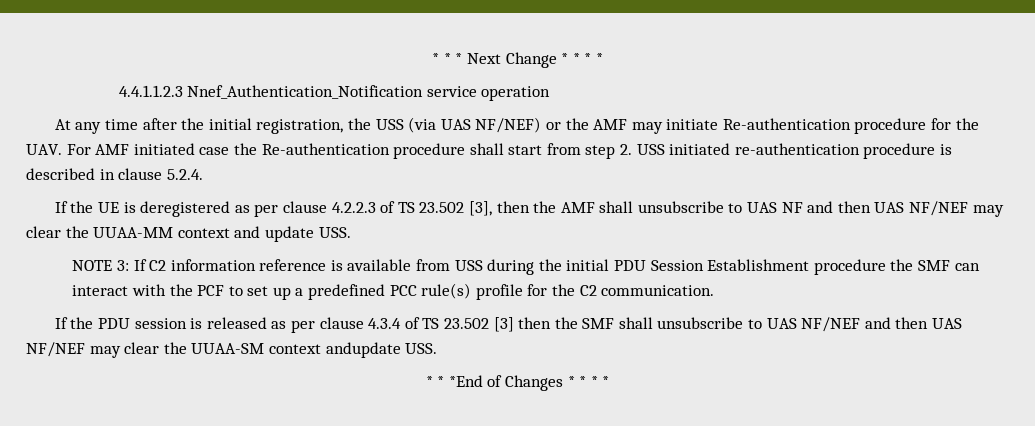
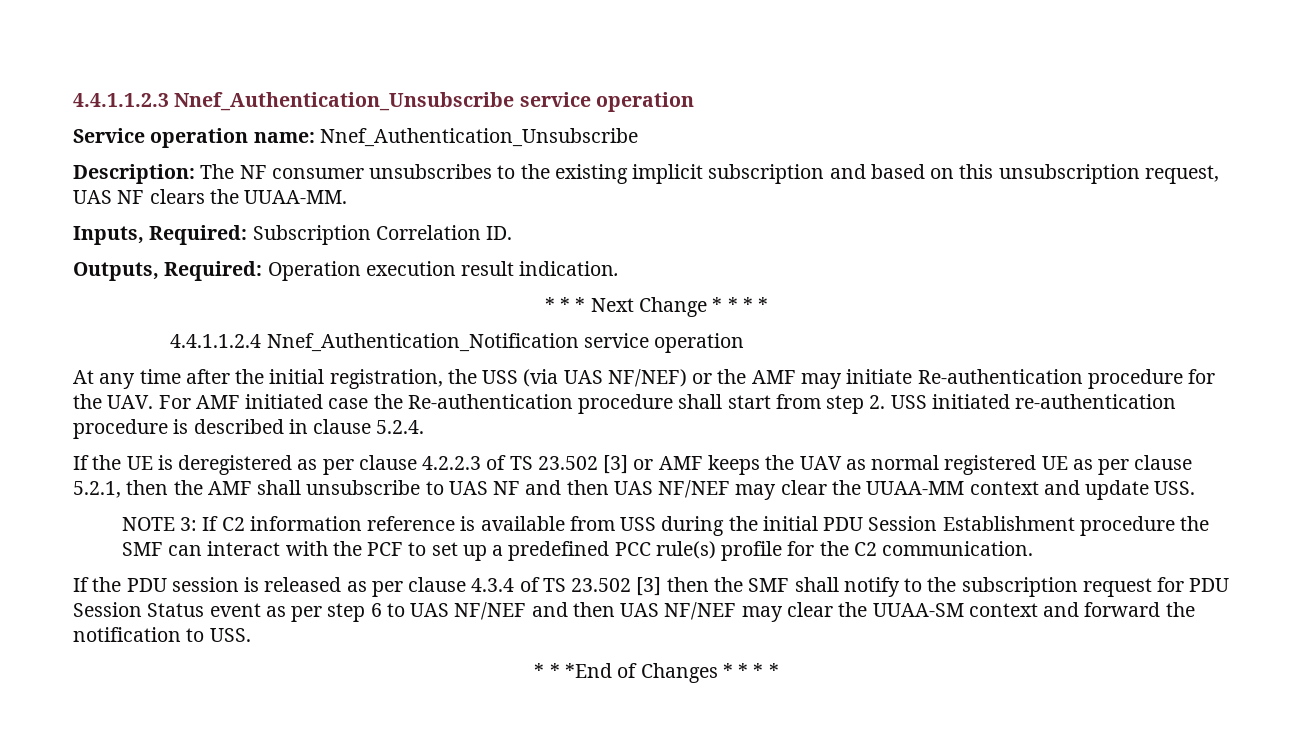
(432, 58) none -> [73,92,694,112] [73,128,638,148] [73,164,1219,184] [73,189,348,204] [73,225,513,245] [73,261,620,281] 4.4.1.1.2.3 Nnef_Authentication_Unsubscribe service operation // Service operation name: Nnef_Authentication_Unsubscribe // Description: The NF consumer unsubscribes to the existing implicit subscription and based on this unsubscription request, UAS NF clears the UUAA-MM. // Inputs, Required: Subscription Correlation ID. // Outputs, Required: Operation execution result indication. //
[118,85,183,97] 4.4.1.1.2.3 -> [170,334,262,348] 4.4.1.1.2.4
[468,201,492,216] [3], -> [603,455,1193,475] [73,481,121,498] [3] or AMF keeps the UAV as normal registered UE as per clause 5.2.1,
[657,317,744,329] unsubscribe -> [843,577,1230,597] [73,602,382,622] notify to the subscription request for PDU Session Status event as per step 6
[325,342,401,358] andupdate -> [1043,602,1195,617] [73,627,205,642] and forward the notification to

